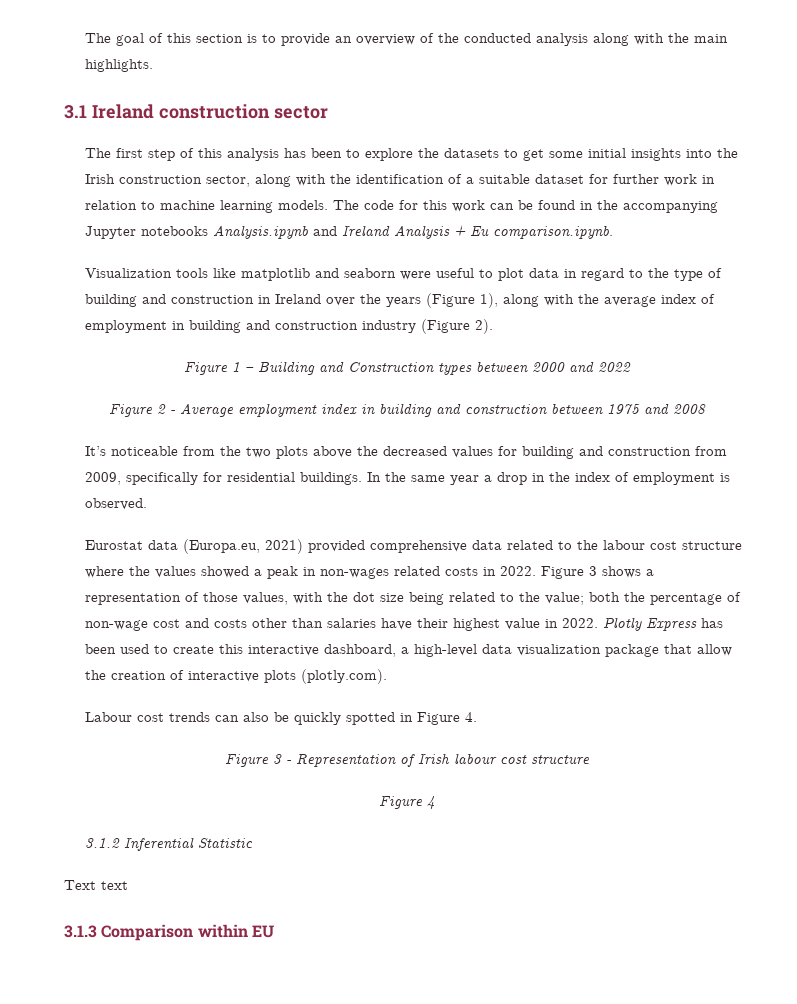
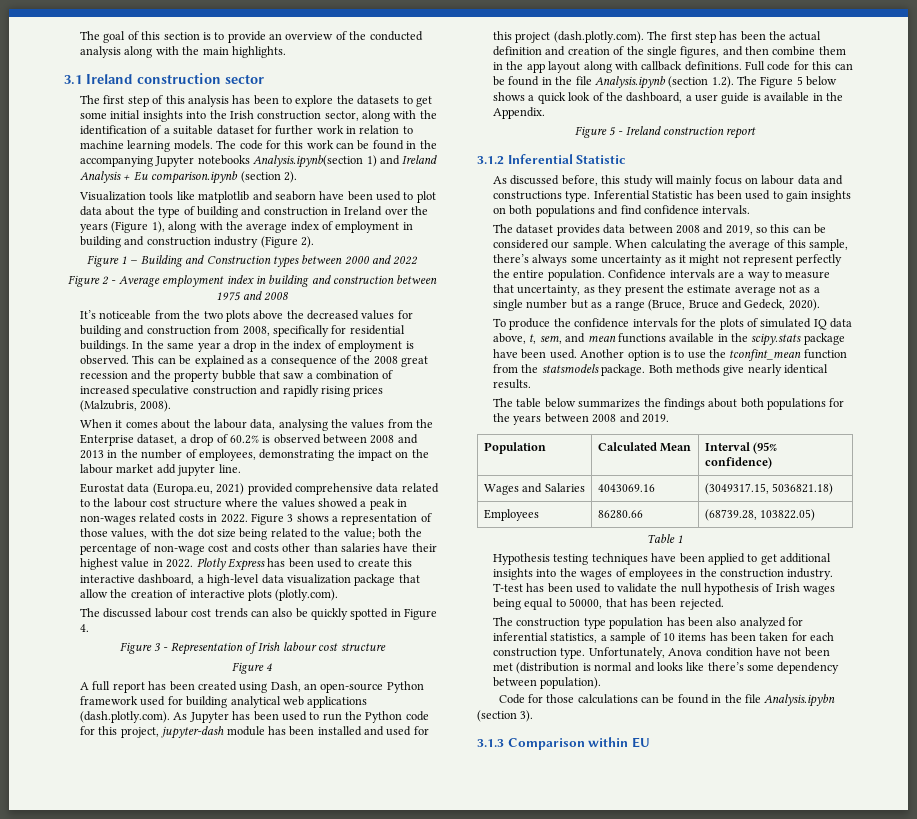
[212,225,308,239] Analysis.ipynb -> [253,155,377,168] Analysis.ipynb(section 1)
[492,226,613,239] comparison.ipynb. -> [151,171,297,184] comparison.ipynb (section 2).
[399,268,643,281] were useful to plot data in regard to -> [319,191,436,203] [80,206,135,216] have been used to plot data about
[84,472,121,485] 2009, -> [242,326,270,336] 2008,
(147, 504) none -> [132,355,429,367] [80,370,394,382] [80,385,384,397] [80,400,172,412] [80,419,434,431] [80,434,418,446] [80,449,429,461] [80,464,241,476] This can be explained as a consequence of the 2008 great recession and the property bubble that saw a combination of increased speculative construction and rapidly rising prices (Malzubris, 2008). // When it comes about the labour data, analysing the values from the Enterprise dataset, a drop of 60.2% is observed between 2008 and 2013 in the number of employees, demonstrating the impact on the labour market add jupyter line.
[84,712,132,722] Labour -> [80,608,188,618] The discussed labour
[84,837,253,851] [64,880,128,890] 3.1.2 Inferential Statistic // Text text -> [80,681,424,693] [80,696,368,708] [80,711,429,723] [80,726,429,739] [493,31,822,43] [493,46,846,58] [493,61,853,73] [493,76,838,89] [493,92,843,104] [493,107,546,119] [574,126,757,139] [477,154,626,165] [493,175,844,187] [493,190,852,202] [493,205,751,217] [493,224,827,236] [493,239,849,251] [493,254,843,266] [493,269,831,281] [493,284,820,296] [493,299,820,311] [493,318,853,330] [493,333,845,346] [493,349,847,361] [493,364,829,376] [493,379,532,389] [493,398,845,410] [493,413,669,425] [483,442,546,454] [597,442,692,452] [704,442,778,454] [704,457,772,469] [483,483,585,495] [597,484,655,492] [704,483,834,495] [483,509,539,521] [597,510,643,519] [704,509,816,521] [646,534,684,543] [493,553,832,565] [493,568,834,580] [493,583,836,595] [493,598,724,610] [493,617,804,629] [493,632,835,644] [493,647,830,659] [493,662,840,674] [493,677,602,689] [498,694,836,707] [477,710,534,722] A full report has been created using Dash, an open-source Python framework used for building analytical web applications (dash.plotly.com). As Jupyter has been used to run the Python code for this project, jupyter-dash module has been installed and used for this project (dash.plotly.com). The first step has been the actual definition and creation of the single figures, and then combine them in the app layout along with callback definitions. Full code for this can be found in the file Analysis.ipynb (section 1.2). The Figure 5 below shows a quick look of the dashboard, a user guide is available in the Appendix. // Figure 5 - Ireland construction report // 3.1.2 Inferential Statistic // As discussed before, this study will mainly focus on labour data and constructions type. Inferential Statistic has been used to gain insights on both populations and find confidence intervals. // The dataset provides data between 2008 and 2019, so this can be considered our sample. When calculating the average of this sample, there’s always some uncertainty as it might not represent perfectly the entire population. Confidence intervals are a way to measure that uncertainty, as they present the estimate average not as a single number but as a range (Bruce, Bruce and Gedeck, 2020). // To produce the confidence intervals for the plots of simulated IQ data above, t, sem, and mean functions available in the scipy.stats package have been used. Another option is to use the tconfint_mean function from the statsmodels package. Both methods give nearly identical results. // The table below summarizes the findings about both populations for the years between 2008 and 2019. // Population | Calculated Mean | Interval (95% confidence) // Wages and Salaries | 4043069.16 | (3049317.15, 5036821.18) // Employees | 86280.66 | (68739.28, 103822.05) // Table 1 // Hypothesis testing techniques have been applied to get additional insights into the wages of employees in the construction industry. T-test has been used to validate the null hypothesis of Irish wages being equal to 50000, that has been rejected. // The construction type population has been also analyzed for inferential statistics, a sample of 10 items has been taken for each construction type. Unfortunately, Anova condition have not been met (distribution is normal and looks like there’s some dependency between population). // Code for those calculations can be found in the file Analysis.ipybn (section 3).

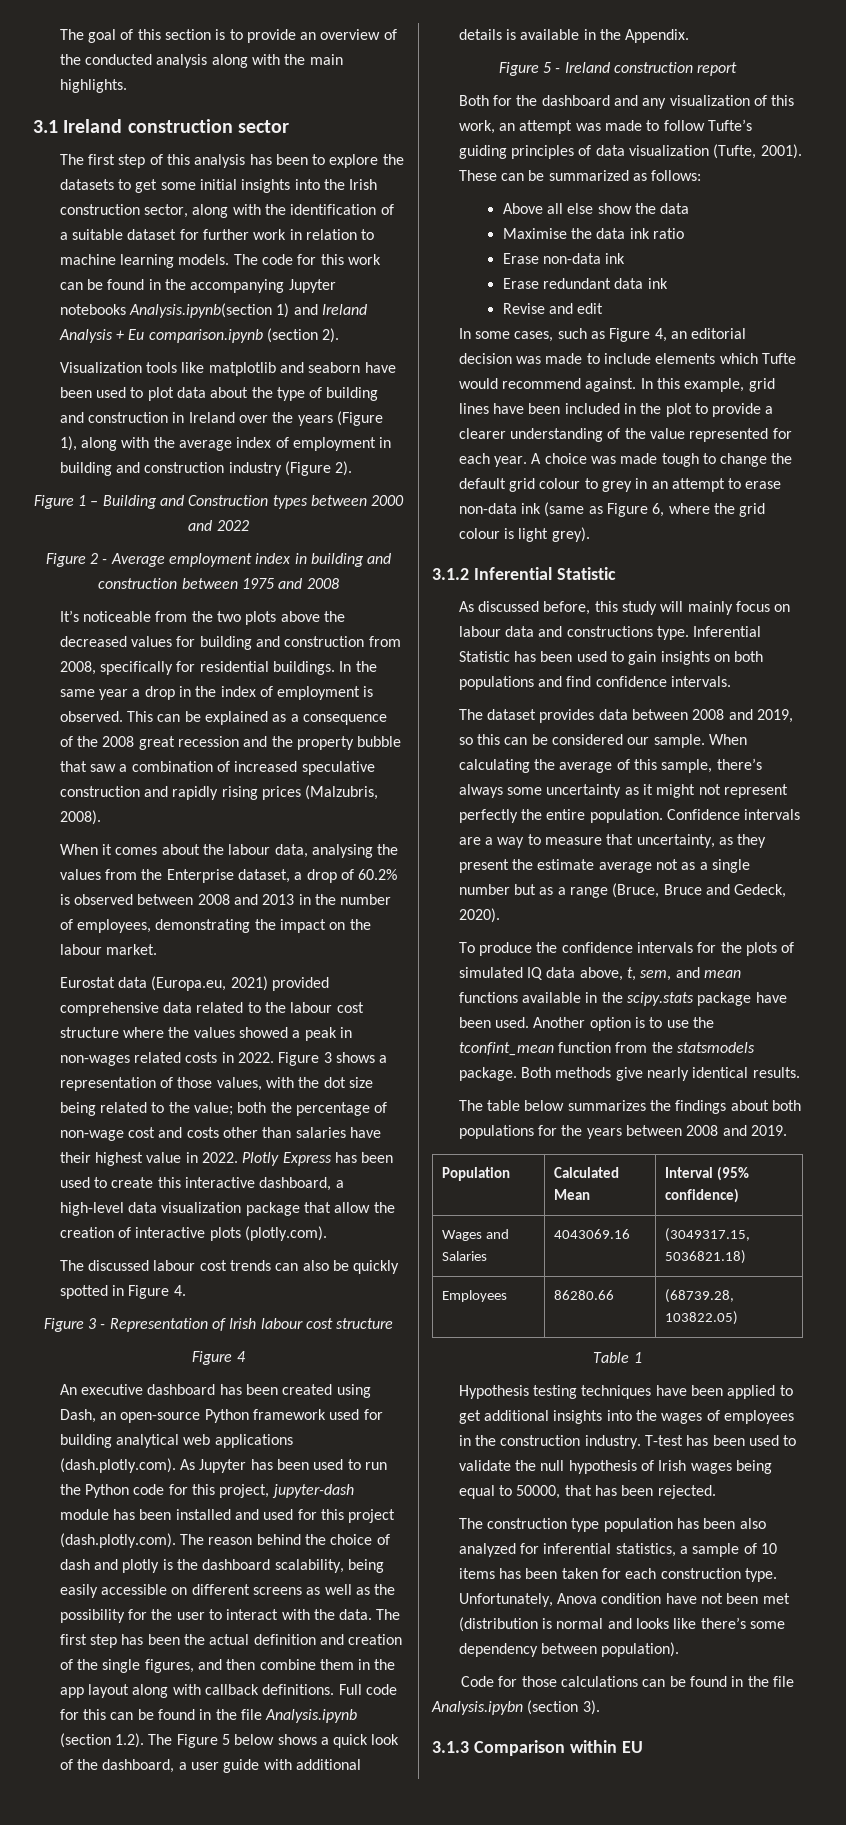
[116,464,241,476] market add jupyter line. -> [105,944,157,955] market.
[80,681,145,693] A full report -> [59,1384,216,1395] An executive dashboard
(668, 35) none -> [208,1534,390,1545] [59,1559,384,1573] [59,1584,396,1598] [59,1609,401,1623] reason behind the choice of dash and plotly is the dashboard scalability, being easily accessible on different screens as well as the possibility for the user to interact with the data. The
(750, 98) none -> [263,1759,361,1770] [458,29,502,40] with additional details
(757, 133) none -> [458,95,795,109] [458,119,752,134] [458,144,802,159] [458,170,702,181] [502,203,690,214] [502,228,685,239] [502,253,626,264] [502,278,668,289] [502,303,604,314] [458,328,747,342] [458,353,796,364] [458,378,775,392] [458,403,774,417] [458,428,792,442] [458,453,793,467] [458,478,782,492] [458,502,766,517] [458,527,590,542] // Both for the dashboard and any visualization of this work, an attempt was made to follow Tufte’s guiding principles of data visualization (Tufte, 2001). These can be summarized as follows: // Above all else show the data // Maximise the data ink ratio // Erase non-data ink // Erase redundant data ink // Revise and edit // In some cases, such as Figure 4, an editorial decision was made to include elements which Tufte would recommend against. In this example, grid lines have been included in the plot to provide a clearer understanding of the value represented for each year. A choice was made tough to change the default grid colour to grey in an attempt to erase non-data ink (same as Figure 6, where the grid colour is light grey).

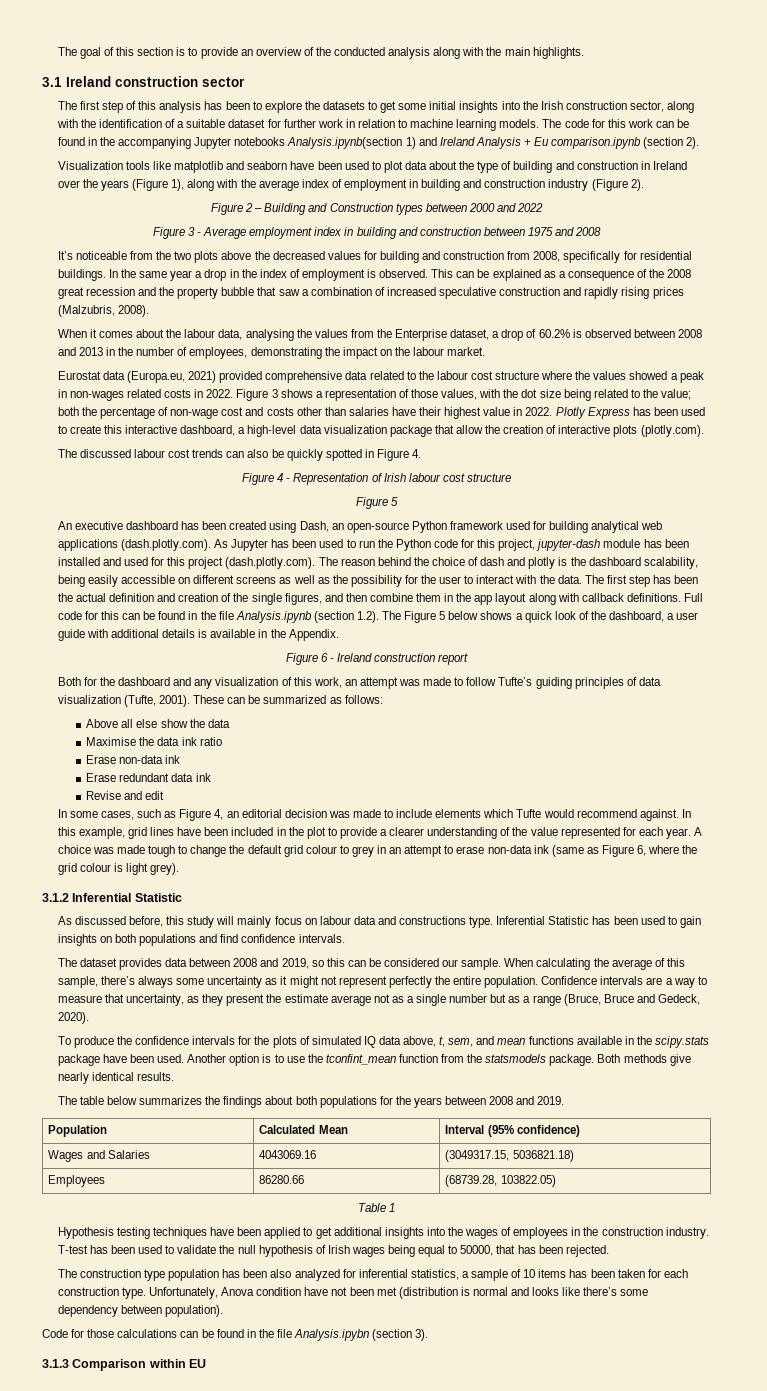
[78,495,87,506] 1 -> [245,203,254,212] 2
[90,553,99,564] 2 -> [187,227,195,236] 3
[88,1318,97,1329] 3 -> [277,473,284,482] 4
[236,1351,246,1362] 4 -> [391,497,399,506] 5
[543,62,552,73] 5 -> [320,653,328,662] 6

